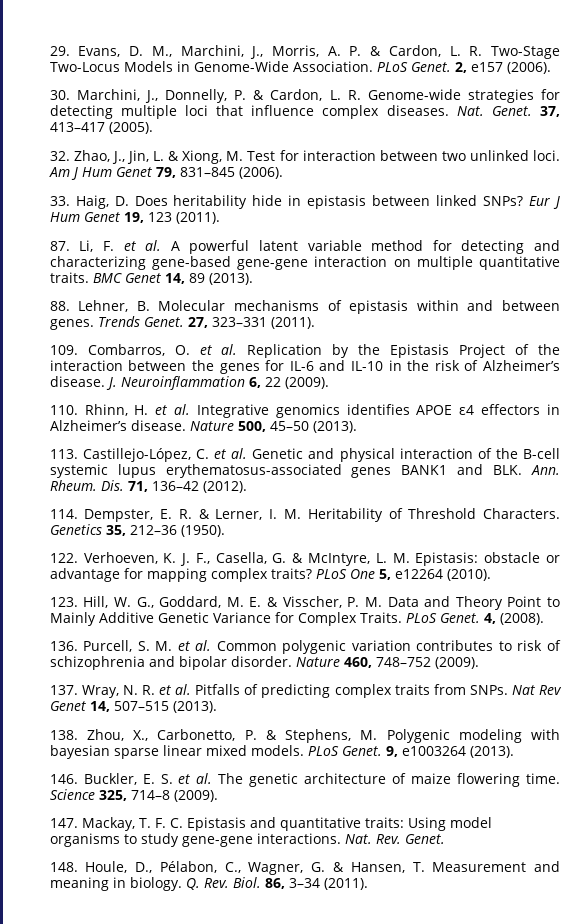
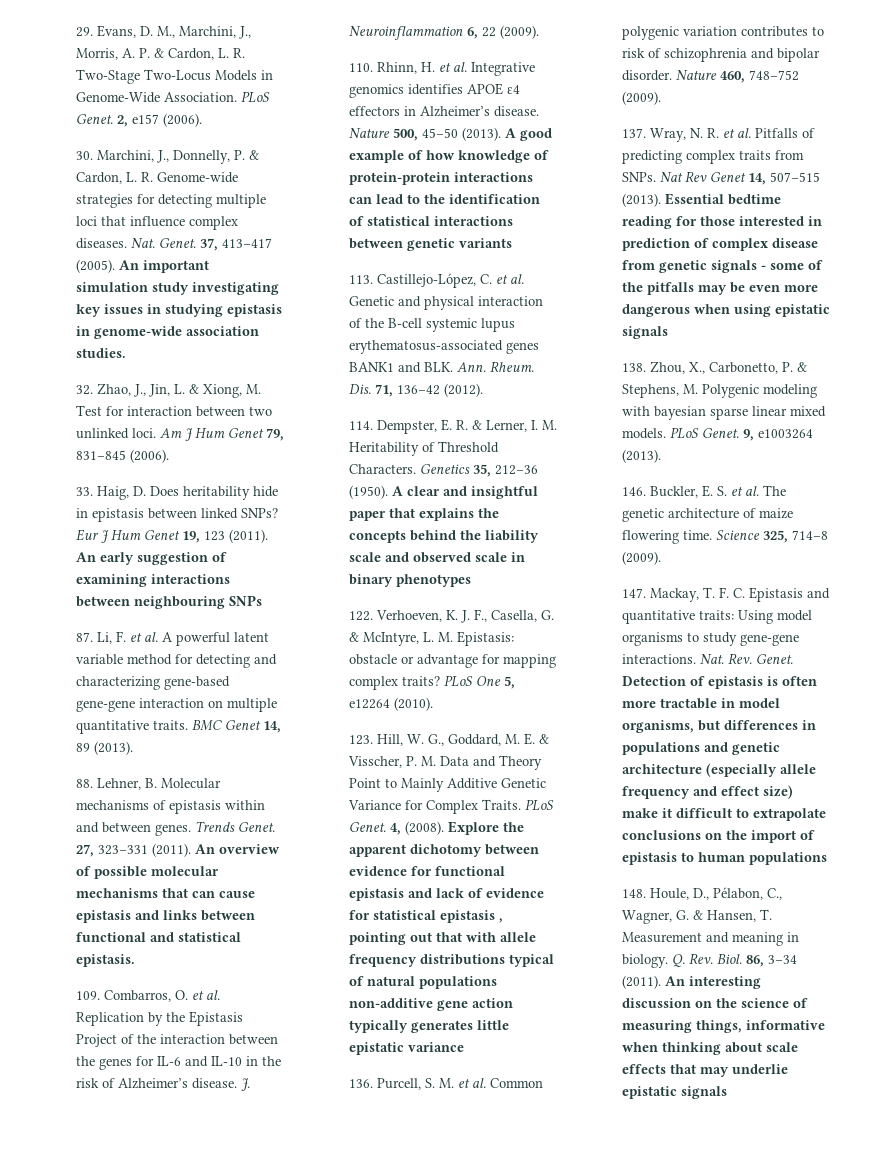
(153, 128) none -> [118,260,209,273] [75,282,279,295] [75,304,282,317] [75,326,259,339] [75,348,126,358] An important simulation study investigating key issues in studying epistasis in genome-wide association studies.
(220, 218) none -> [75,552,227,565] [75,574,230,587] [75,595,262,609] An early suggestion of examining interactions between neighbouring SNPs
(315, 323) none -> [194,844,280,854] [75,866,219,879] [75,888,255,898] [75,910,255,923] [75,932,241,942] [75,954,135,967] An overview of possible molecular mechanisms that can cause epistasis and links between functional and statistical epistasis.
(357, 427) none -> [504,128,552,141] [348,150,549,163] [348,172,533,185] [348,194,540,204] [348,216,513,226] [348,238,512,251] A good example of how knowledge of protein-protein interactions can lead to the identification of statistical interactions between genetic variants
(225, 531) none -> [391,486,538,499] [348,508,499,521] [348,530,539,543] [348,552,525,563] [348,574,471,587] A clear and insightful paper that explains the concepts behind the liability scale and observed scale in binary phenotypes
(544, 619) none -> [447,821,524,835] [348,844,539,857] [348,866,505,876] [348,888,544,901] [348,910,503,923] [348,932,536,945] [348,954,554,967] [348,976,497,989] [348,998,513,1011] [348,1020,509,1033] [348,1042,464,1055] Explore the apparent dichotomy between evidence for functional epistasis and lack of evidence for statistical epistasis , pointing out that with allele frequency distributions typical of natural populations non-additive gene action typically generates little epistatic variance
(217, 707) none -> [664,193,781,205] [621,216,822,229] [621,238,818,251] [621,260,823,273] [621,282,818,295] [621,304,830,317] [621,326,668,339] Essential bedtime reading for those interested in prediction of complex disease from genetic signals - some of the pitfalls may be even more dangerous when using epistatic signals
(445, 839) none -> [621,676,817,689] [621,698,780,709] [621,720,816,733] [621,742,780,755] [621,763,816,777] [621,785,793,799] [621,808,826,821] [621,830,815,843] [621,852,827,865] Detection of epistasis is often more tractable in model organisms, but differences in populations and genetic architecture (especially allele frequency and effect size) make it difficult to extrapolate conclusions on the import of epistasis to human populations
(368, 884) none -> [664,976,761,989] [621,998,808,1008] [621,1020,825,1033] [621,1042,798,1055] [621,1064,788,1077] [621,1086,727,1099] An interesting discussion on the science of measuring things, informative when thinking about scale effects that may underlie epistatic signals

